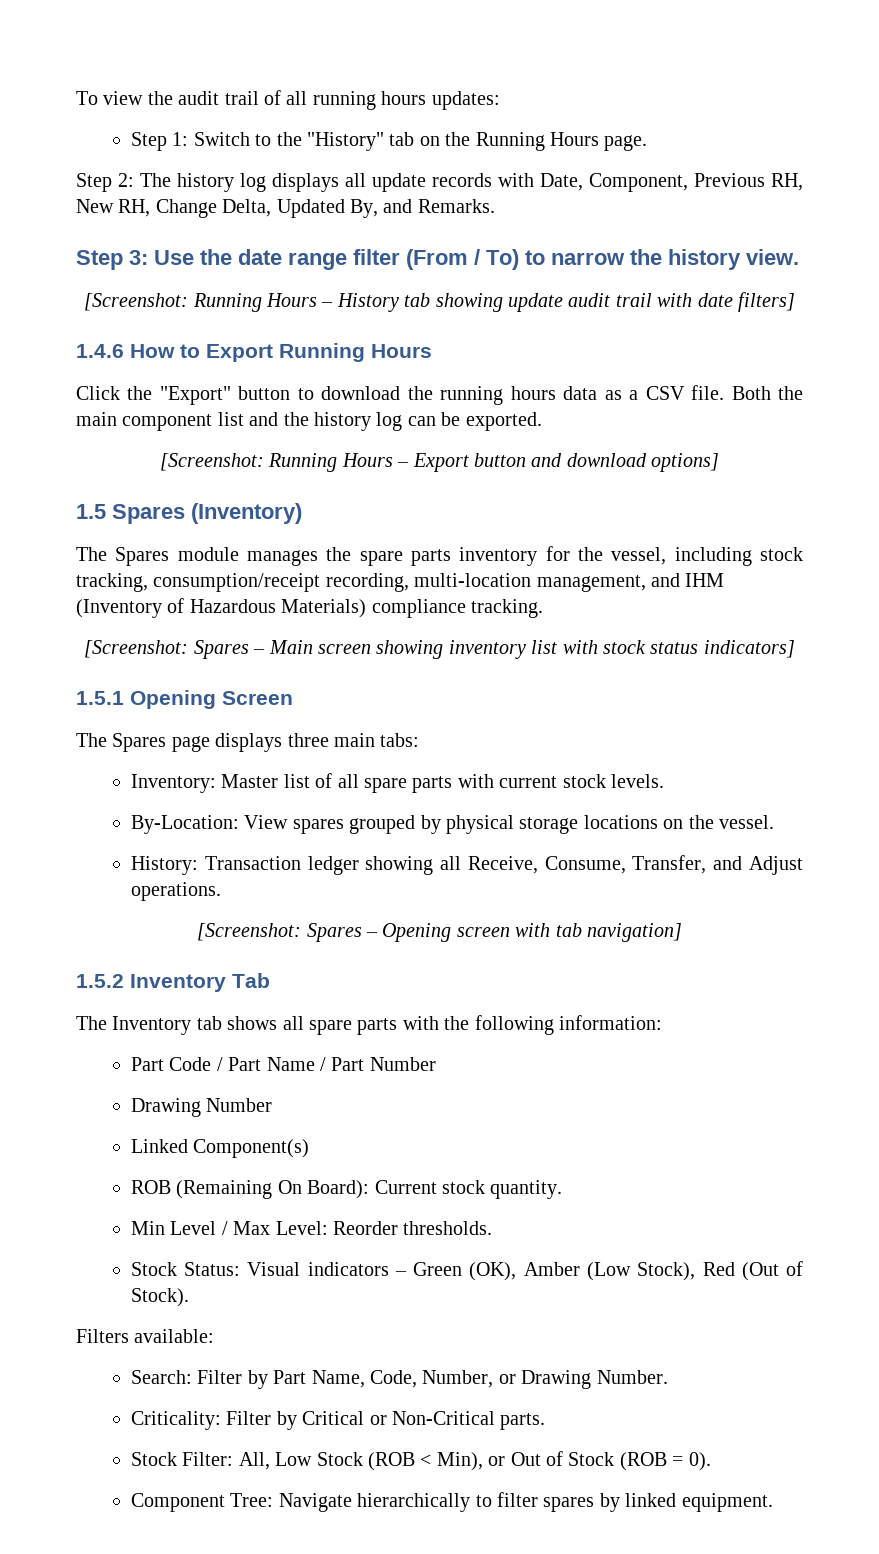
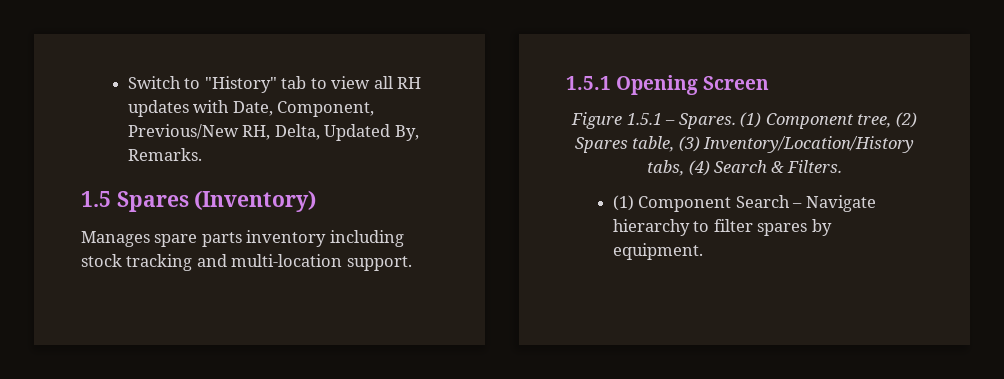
[76,90,500,110] [130,132,189,151] To view the audit trail of all running hours updates: // Step 1: -> (127, 82) none
[276,132,302,146] the -> (201, 83) none
[419,132,648,151] [76,173,803,192] [76,199,217,218] on the Running Hours page. // Step 2: The history log displays all update records with Date, Component, Previous RH, New RH, Change -> [310,76,422,89] [127,100,375,117] [127,124,271,140] to view all RH updates with Date, Component, Previous/New RH,
[383,199,413,213] and -> (419, 133) none
[76,249,799,270] [84,292,795,312] [76,343,432,362] [76,385,804,405] [76,412,542,431] [159,453,720,472] [76,503,302,524] [76,546,804,566] [76,573,725,592] [76,598,543,618] [84,640,795,659] [76,690,293,709] [76,733,420,752] [130,773,664,793] [130,815,774,834] [130,855,803,875] [130,882,221,901] [197,923,682,942] [76,973,270,992] [76,1015,662,1035] [130,1057,436,1071] [130,1098,273,1117] [130,1139,310,1158] [130,1180,563,1199] [130,1221,493,1235] [130,1261,803,1281] [130,1288,189,1307] [76,1329,215,1343] [130,1370,668,1389] [130,1411,546,1430] [130,1451,711,1471] [130,1493,471,1512] Step 3: Use the date range filter (From / To) to narrow the history view. // [Screenshot: Running Hours – History tab showing update audit trail with date filters] // 1.4.6 How to Export Running Hours // Click the "Export" button to download the running hours data as a CSV file. Both the main component list and the history log can be exported. // [Screenshot: Running Hours – Export button and download options] // 1.5 Spares (Inventory) // The Spares module manages the spare parts inventory for the vessel, including stock tracking, consumption/receipt recording, multi-location management, and IHM (Inventory of Hazardous Materials) compliance tracking. // [Screenshot: Spares – Main screen showing inventory list with stock status indicators] // 1.5.1 Opening Screen // The Spares page displays three main tabs: // Inventory: Master list of all spare parts with current stock levels. // By-Location: View spares grouped by physical storage locations on the vessel. // History: Transaction ledger showing all Receive, Consume, Transfer, and Adjust operations. // [Screenshot: Spares – Opening screen with tab navigation] // 1.5.2 Inventory Tab // The Inventory tab shows all spare parts with the following information: // Part Code / Part Name / Part Number // Drawing Number // Linked Component(s) // ROB (Remaining On Board): Current stock quantity. // Min Level / Max Level: Reorder thresholds. // Stock Status: Visual indicators – Green (OK), Amber (Low Stock), Red (Out of Stock). // Filters available: // Search: Filter by Part Name, Code, Number, or Drawing Number. // Criticality: Filter by Critical or Non-Critical parts. // Stock Filter: All, Low Stock (ROB < Min), or Out of Stock (ROB = 0). // Component Tree: Navigate hierarchically -> [81,190,317,212] [81,230,404,247] [81,254,412,271] [566,75,770,95] [571,112,917,129] [574,136,915,153] [647,160,842,176] [612,195,876,212] [612,219,690,236] 1.5 Spares (Inventory) // Manages spare parts inventory including stock tracking and multi-location support. // 1.5.1 Opening Screen // Figure 1.5.1 – Spares. (1) Component tree, (2) Spares table, (3) Inventory/Location/History tabs, (4) Search & Filters. // (1) Component Search – Navigate hierarchy
[625,1493,677,1507] linked -> (832, 227) none

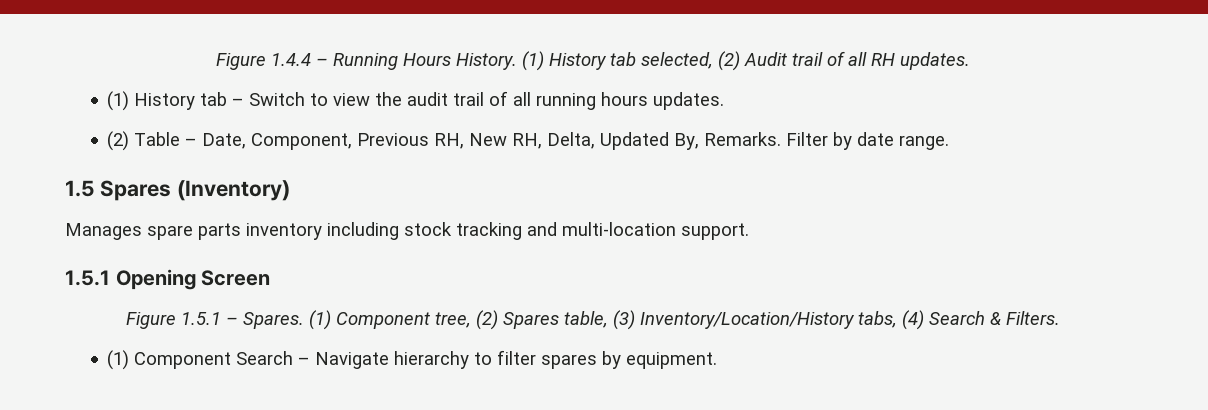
[127,76,422,93] [127,100,375,117] [127,124,239,139] Switch to "History" tab to view all RH updates with Date, Component, Previous/New -> [215,51,970,71] [107,91,725,111] [107,131,508,151] Figure 1.4.4 – Running Hours History. (1) History tab selected, (2) Audit trail of all RH updates. // (1) History tab – Switch to view the audit trail of all running hours updates. // (2) Table – Date, Component, Previous RH, New
(202, 154) none -> [786,132,950,150] Filter by date range.

